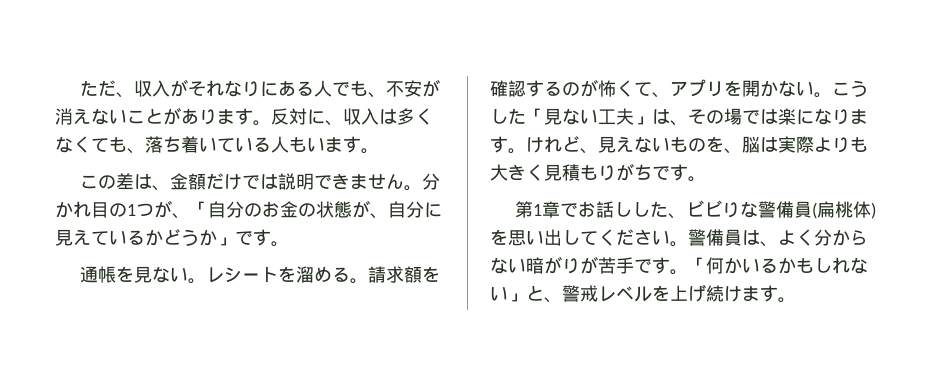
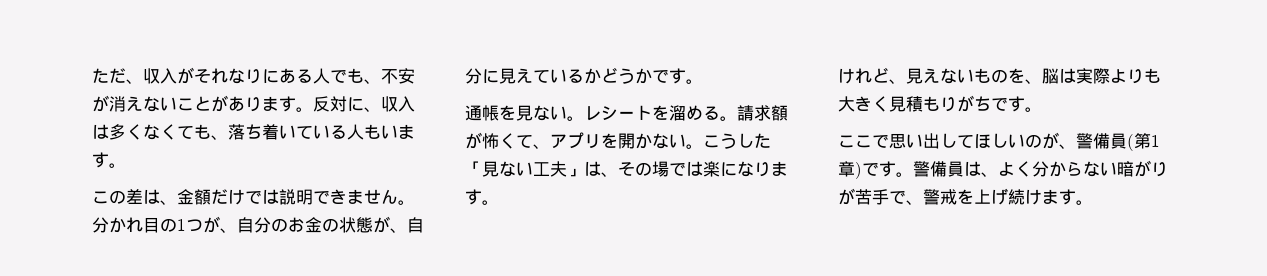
[190,201,208,216] 「 -> (237, 230) none
[217,237,235,246] 」 -> (652, 76) none
[421,266,440,282] [490,80,580,97] を確認するの -> (788, 113) none
(526, 151) none -> (499, 202) //
[514,200,876,219] [490,229,670,246] 第1章でお話しした、ビビりな警備員(扁桃体)を思い出してください -> [838,132,1160,151] [838,161,896,179] ここで思い出してほしいのが、警備員(第1章)です
[652,257,868,275] [490,285,652,303] す。「何かいるかもしれない」と、警戒レベル -> [906,189,957,205] 、警戒

